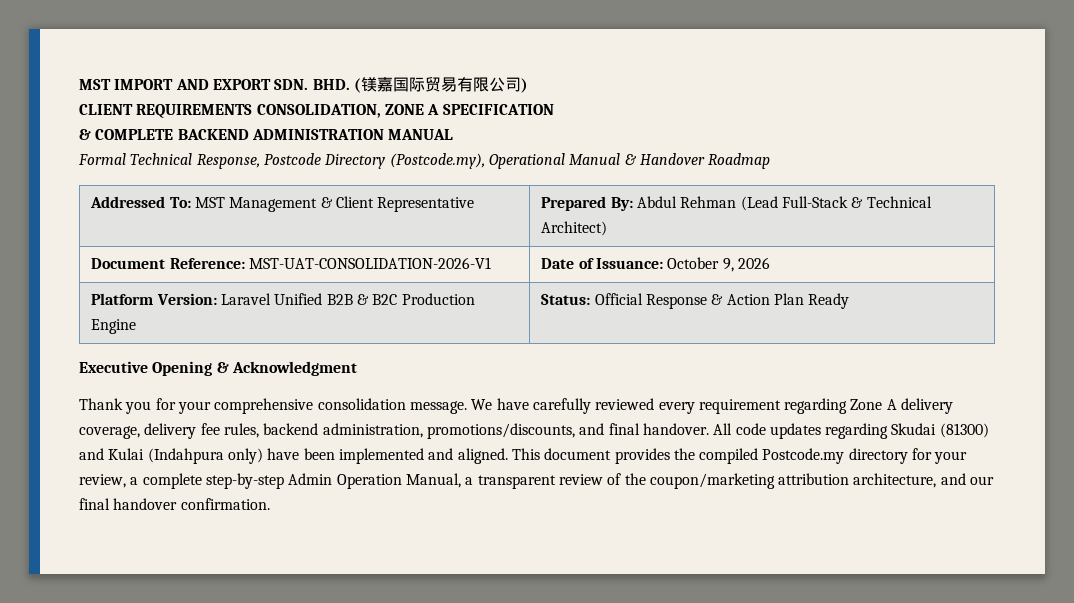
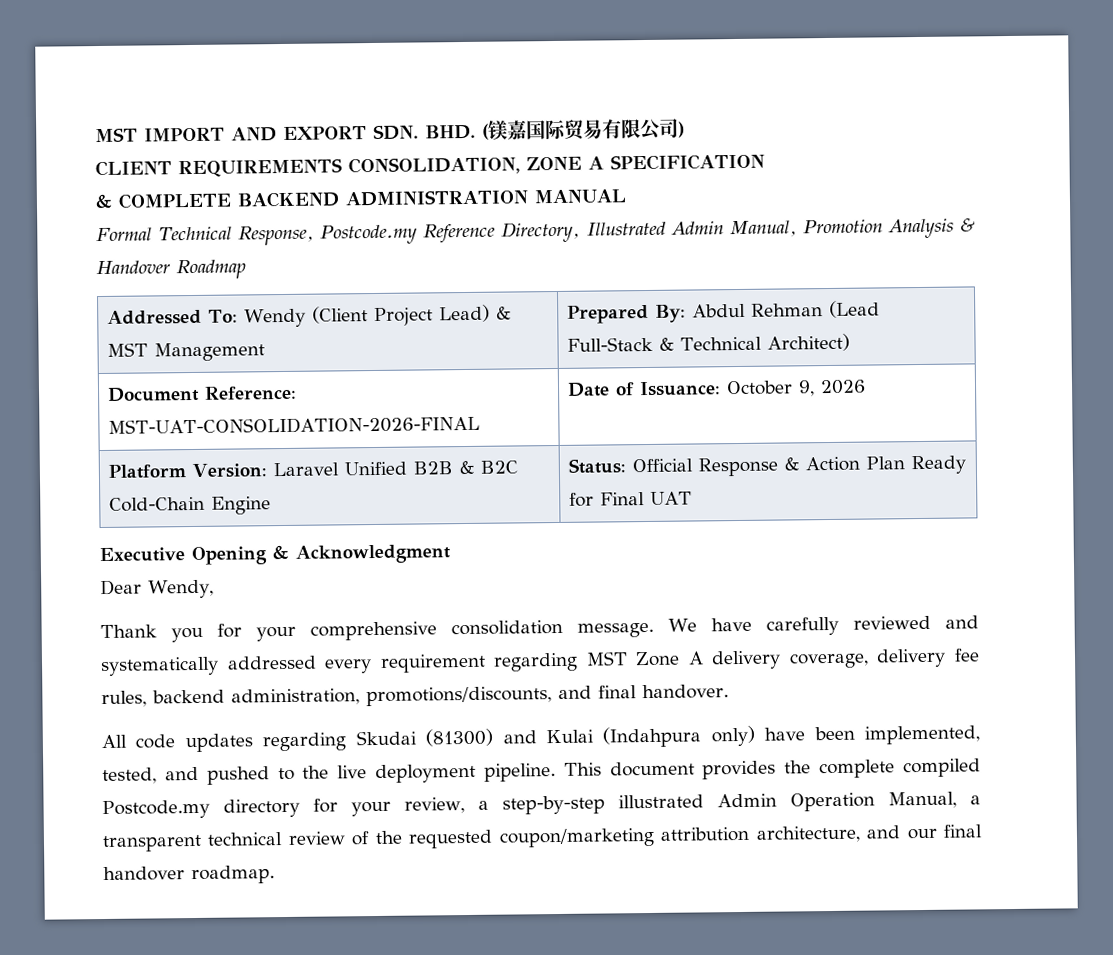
[263,153,621,169] Postcode Directory (Postcode.my), Operational Manual -> [320,218,954,245] Postcode.my Reference Directory, Illustrated Admin Manual, Promotion Analysis
(191, 202) none -> [243,304,511,328] Wendy (Client Project Lead) &
[320,196,475,212] & Client Representative -> (265, 352) none
[248,257,491,269] MST-UAT-CONSOLIDATION-2026-V1 -> [107,415,480,435] MST-UAT-CONSOLIDATION-2026-FINAL
[401,293,475,305] Production -> [108,496,205,512] Cold-Chain
(850, 301) none -> [568,491,692,507] for Final UAT
(357, 368) none -> [100,579,214,599] // Dear Wendy,
(655, 404) none -> [945,615,980,629] [100,655,317,677] and systematically addressed
(848, 406) none -> [585,651,628,666] MST
(709, 429) none -> (729, 692) //
[338,448,508,464] implemented and aligned. -> [863,725,980,745] [102,763,556,785] implemented, tested, and pushed to the live deployment pipeline.
(695, 454) none -> [819,759,896,779] complete
[142,473,284,489] complete step-by-step -> [501,794,704,815] step-by-step illustrated
(556, 482) none -> [207,832,284,846] technical
(646, 479) none -> [408,829,494,849] requested
[180,498,270,510] confirmation. -> [191,865,275,885] roadmap.

